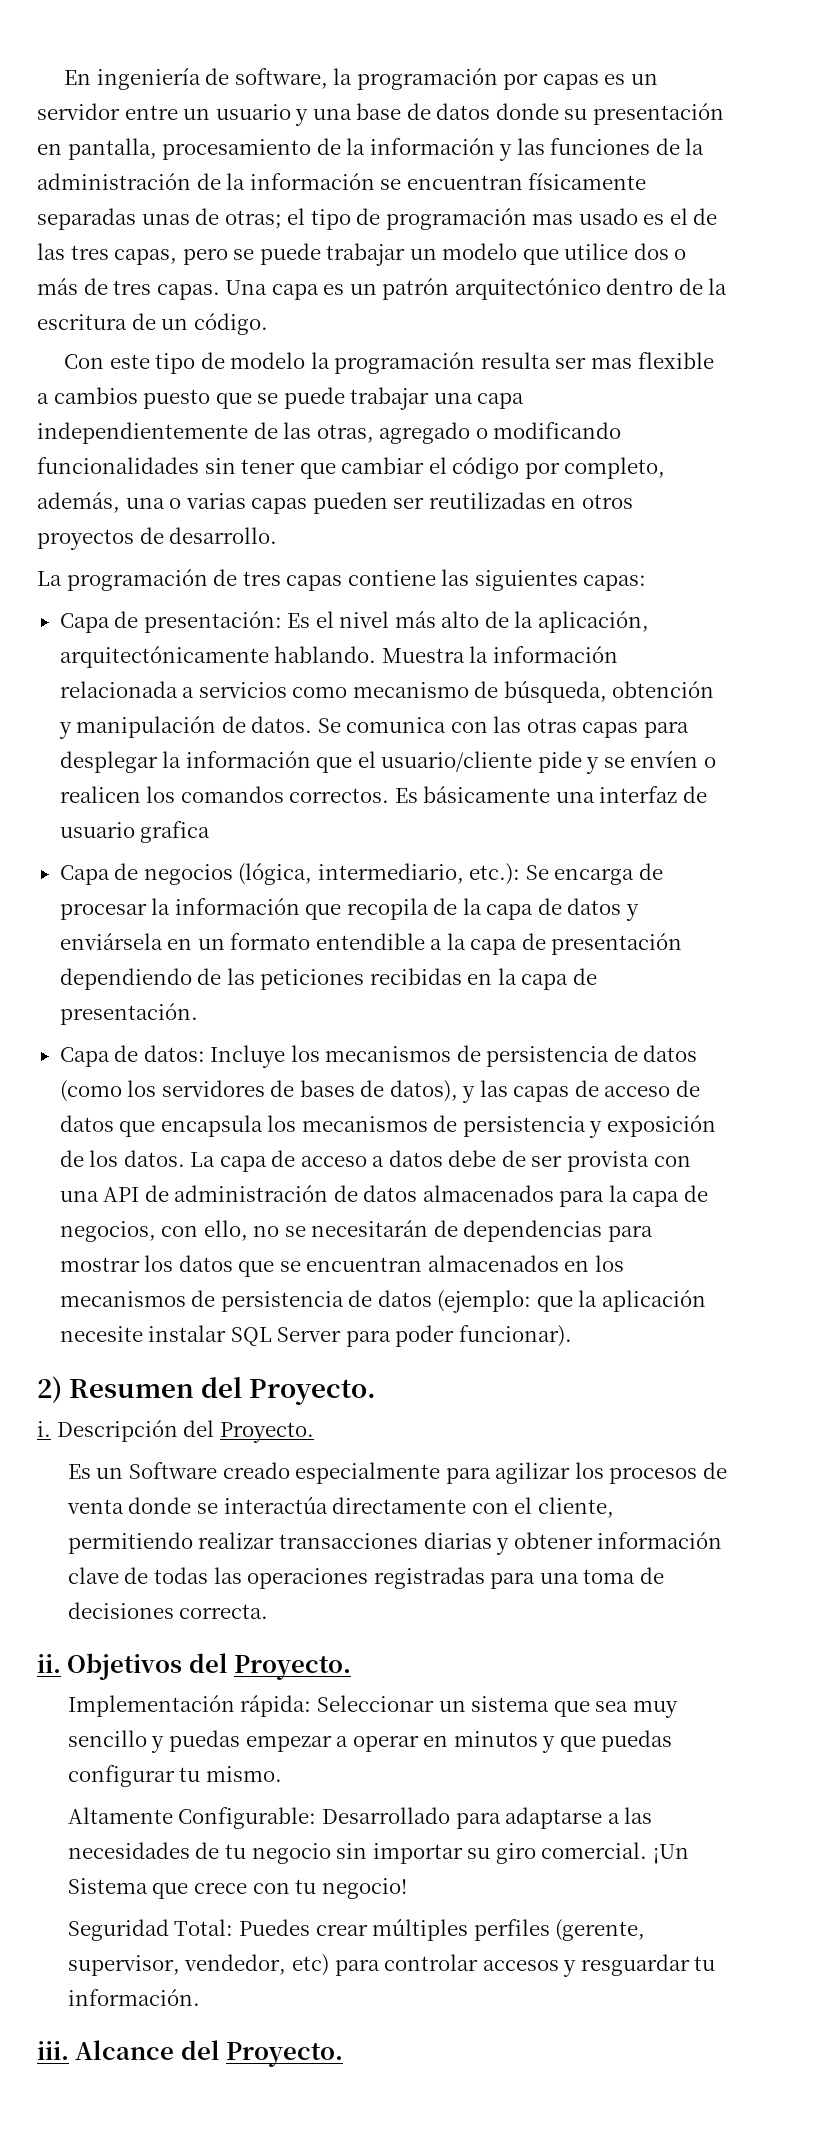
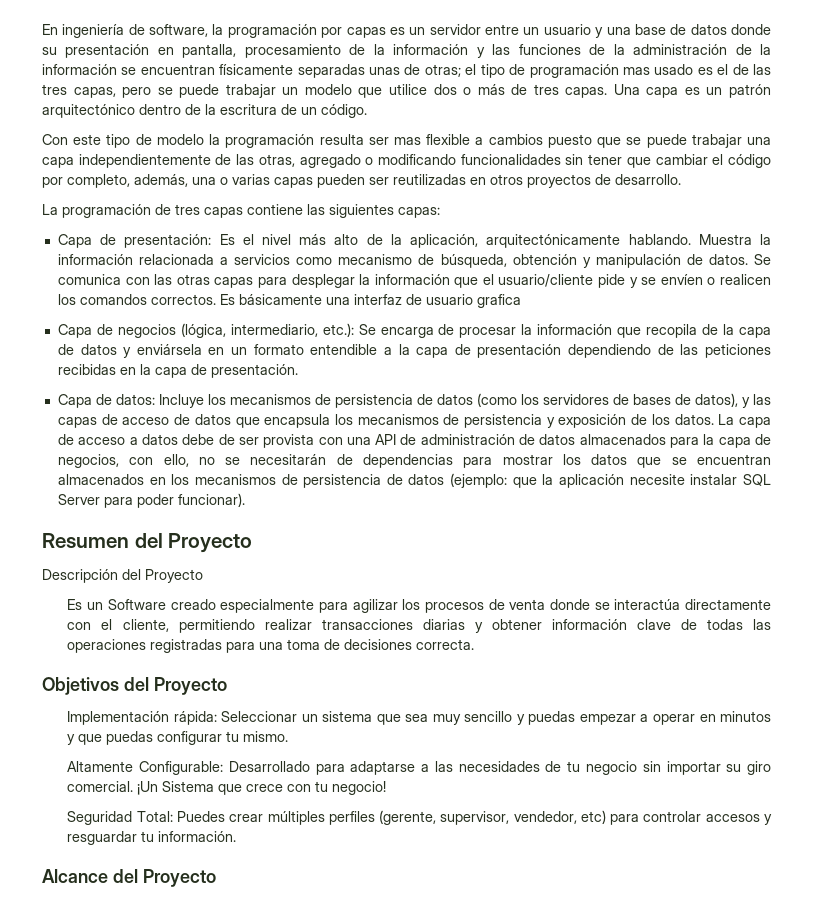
[37,1376,62,1403] 2) -> (245, 500) none
[249,1379,377,1405] [37,1421,51,1437] Proyecto. // i. -> [168,533,253,553] Proyecto //
[219,1422,314,1443] Proyecto. -> [145,569,203,583] Proyecto
[37,1654,61,1673] ii. -> (475, 644) none
[234,1655,352,1680] Proyecto. -> [153,677,227,695] Proyecto
[37,2041,69,2060] iii. -> (237, 836) none
[226,2042,344,2067] Proyecto. -> [142,869,216,887] Proyecto

